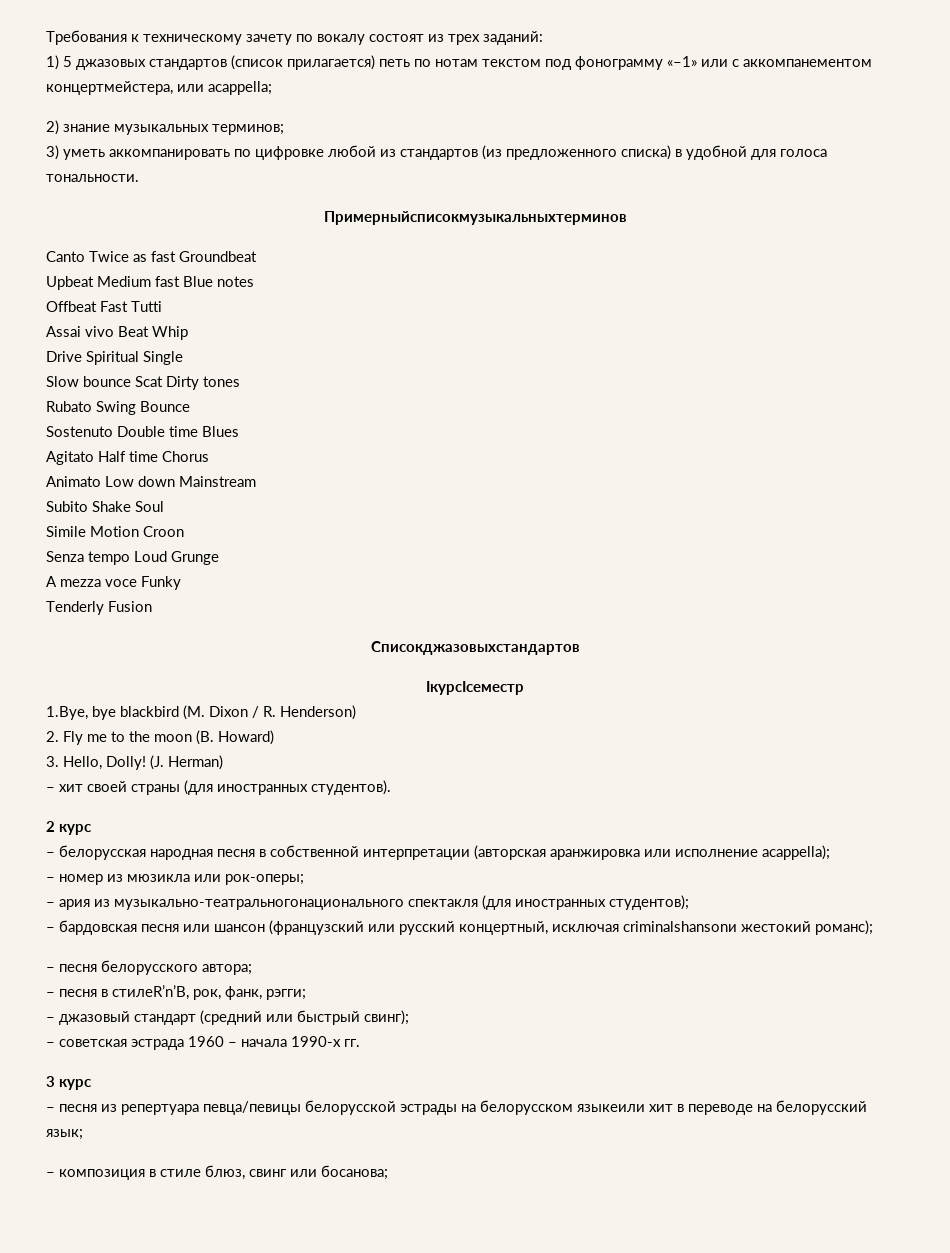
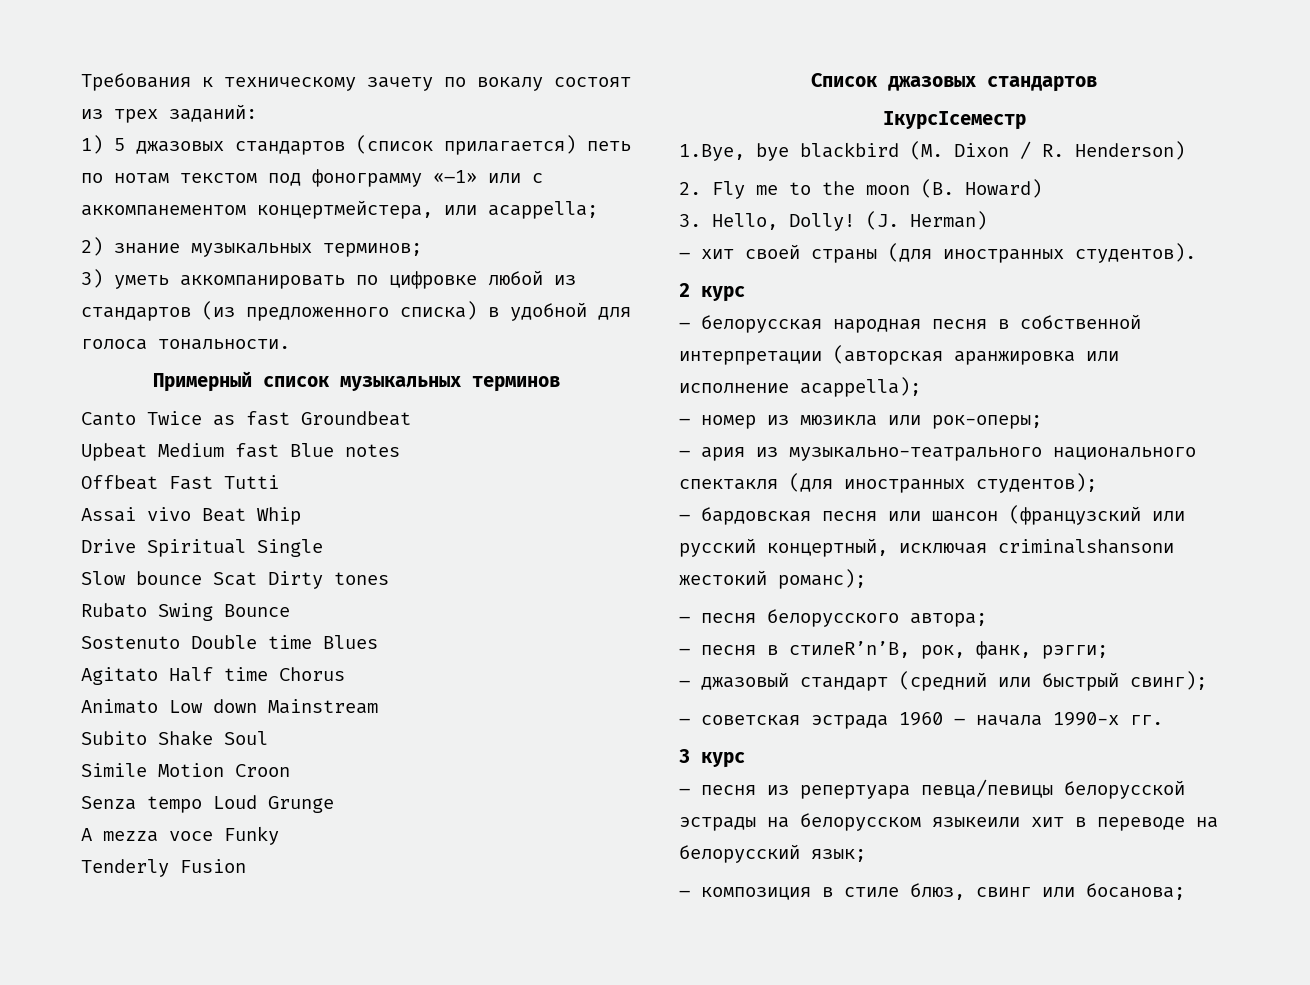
[323,211,627,225] Примерныйсписокмузыкальныхтерминов -> [152,371,560,392] Примерный список музыкальных терминов
[370,641,580,655] Списокджазовыхстандартов -> [811,73,1097,92] Список джазовых стандартов
[114,899,404,910] музыкально-театральногонационального -> [789,447,1196,461] музыкально-театрального национального

